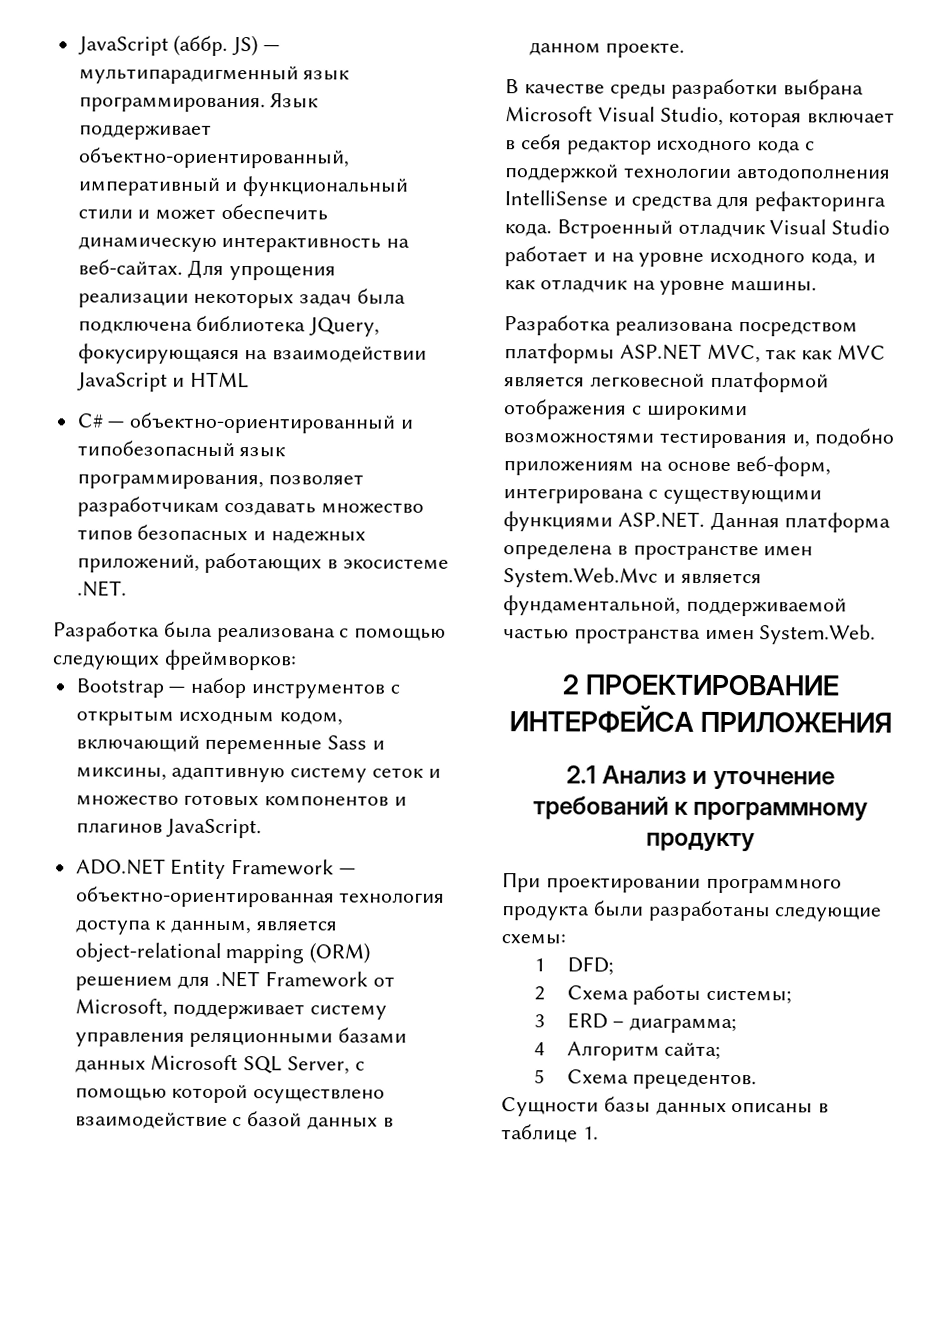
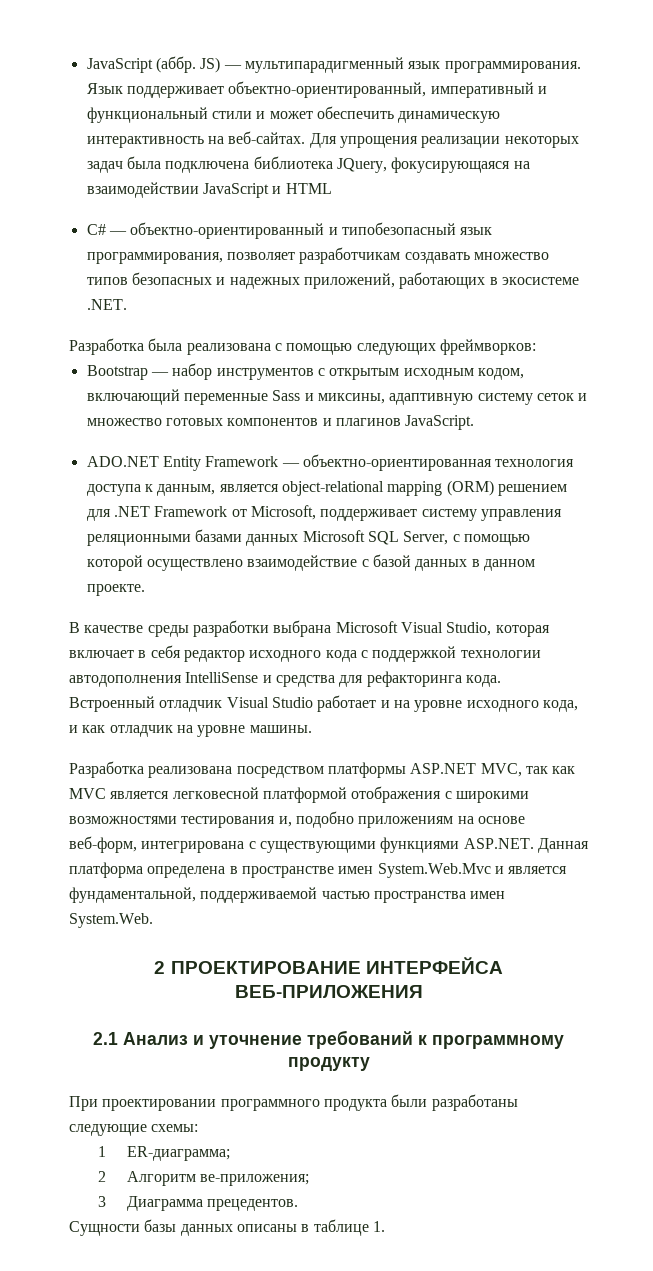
[700,711,893,733] ПРИЛОЖЕНИЯ -> [234,985,423,998] ВЕБ-ПРИЛОЖЕНИЯ
[566,956,614,976] [533,984,793,1005] [533,1012,738,1034] [533,1041,722,1061] [533,1069,629,1085] DFD; // 2 Схема работы системы; // 3 ERD – диаграмма; // 4 Алгоритм сайта; // 5 Схема -> [126,1146,230,1161] [97,1171,309,1186] [97,1196,203,1211] ER-диаграмма; // 2 Алгоритм ве-приложения; // 3 Диаграмма

